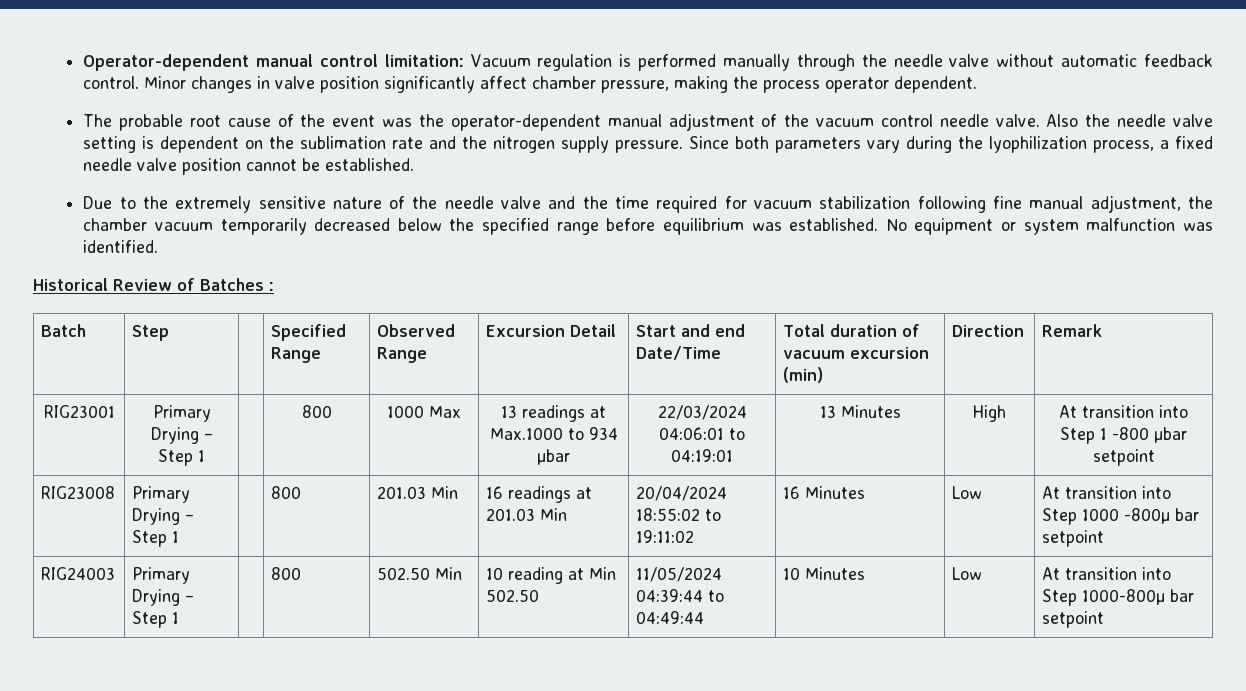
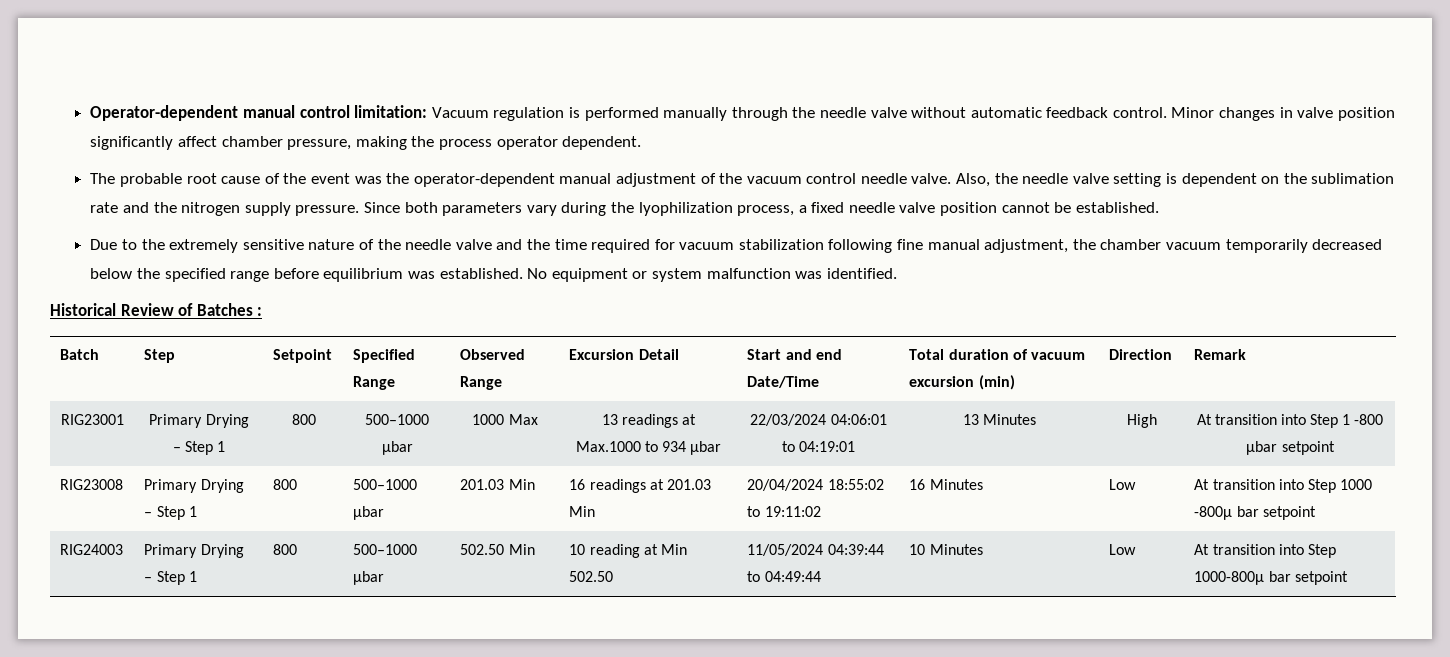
[1046,114,1079,127] Also -> [956,173,991,187] Also,
(170, 333) none -> [273,349,333,363] Setpoint
[301,405,332,418] | 800 -> [291,414,316,425] [365,414,429,425] [381,441,413,455] 800 | 500–1000 µbar
[271,486,302,499] | 800 -> [273,479,298,490] [353,479,418,490] [353,506,385,520] 800 | 500–1000 µbar
[271,567,302,580] | 800 -> [273,544,298,555] [353,544,418,555] [353,571,385,585] 800 | 500–1000 µbar

